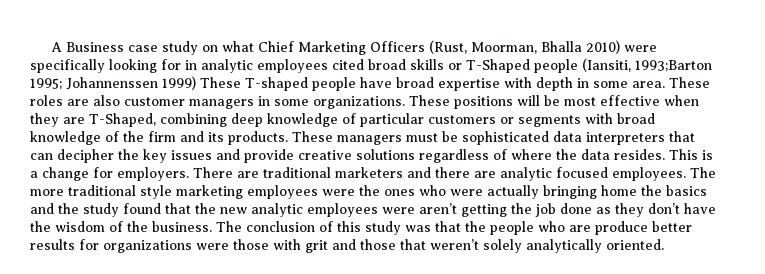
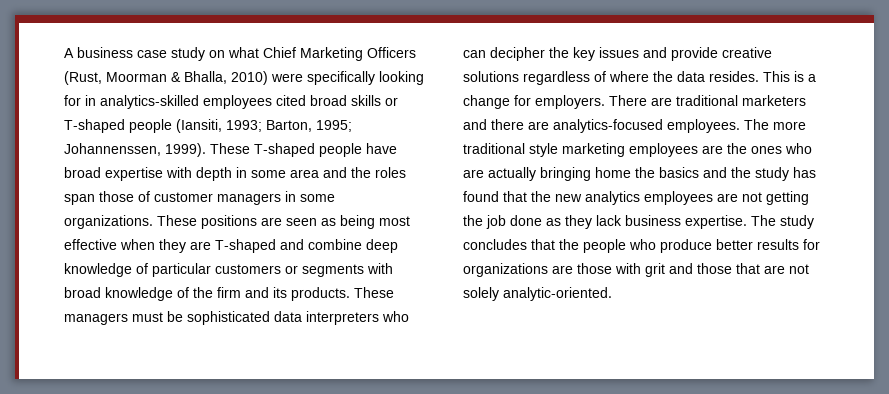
[66,42,125,52] Business -> [77,47,133,58] business
[471,41,583,54] Moorman, Bhalla -> [106,71,227,84] Moorman & Bhalla,
[201,59,253,73] analytic -> [100,95,199,109] analytics-skilled
[466,59,530,73] T-Shaped -> [64,119,125,133] T-shaped
[635,60,712,72] [30,76,196,90] 1993;Barton 1995; Johannenssen 1999) -> [226,120,352,132] [64,143,206,157] 1993; Barton, 1995; Johannenssen, 1999).
[632,77,710,88] [30,95,120,106] area. These roles are also -> [290,167,406,178] [64,191,150,205] area and the roles span those of
[517,95,560,106] will be -> [261,215,375,229] are seen as being
[89,113,227,127] T-Shaped, combining -> [215,239,362,253] T-shaped and combine
[669,131,695,142] that -> [382,311,409,322] who
[500,167,608,181] analytic focused -> [553,119,663,133] analytics-focused
[322,189,355,196] were -> [702,145,723,154] are
[450,189,483,196] were -> [463,169,484,178] are
(119, 210) none -> [793,167,816,178] has
[251,203,457,217] analytic employees were aren’t -> [585,191,762,205] analytics employees are not
[648,203,716,214] [30,221,431,235] don’t have the wisdom of the business. The conclusion of this study was -> [596,215,814,229] [463,239,527,250] lack business expertise. The study concludes
[569,225,591,232] are -> (656, 244) none
[196,243,229,250] were -> [552,265,573,274] are
[430,239,664,253] weren’t solely analytically oriented. -> [764,264,809,274] [463,287,612,301] are not solely analytic-oriented.

